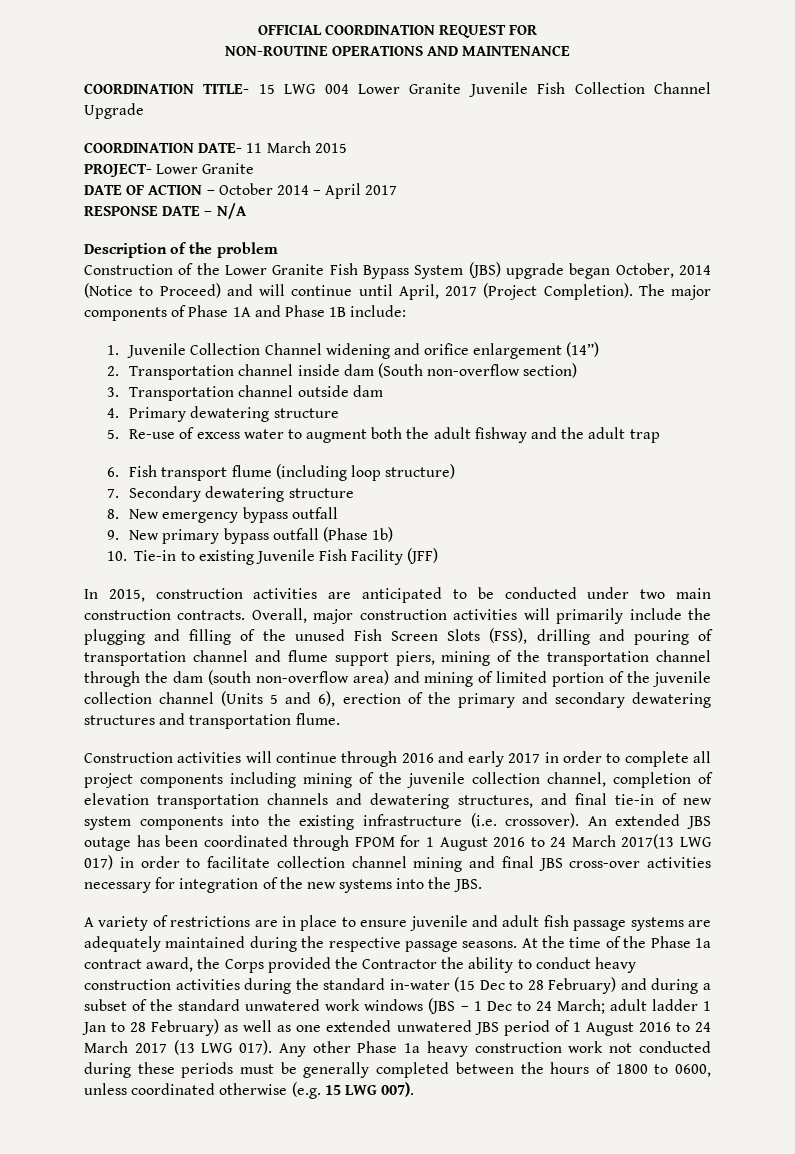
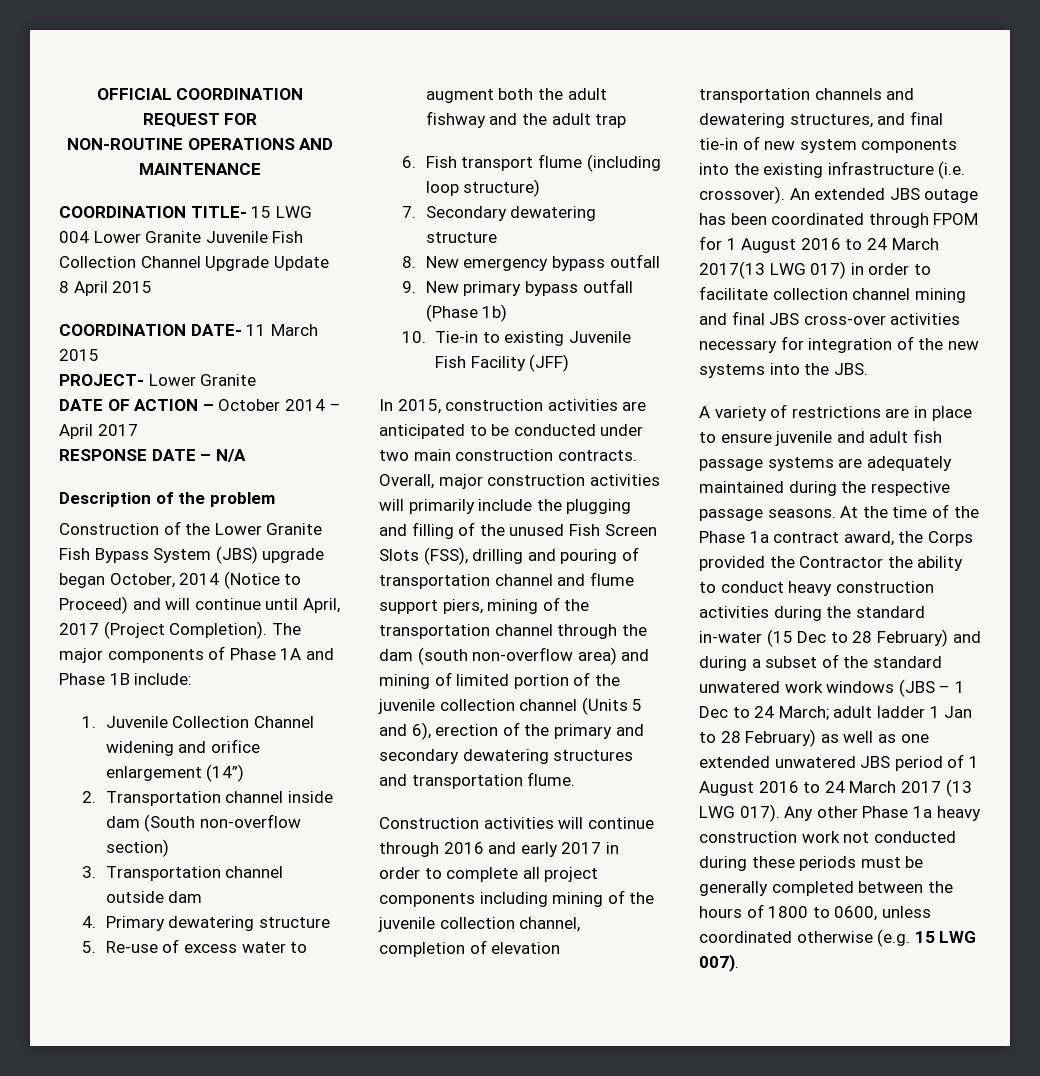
(144, 111) none -> [273,256,329,271] [59,281,153,296] Update 8 April 2015

